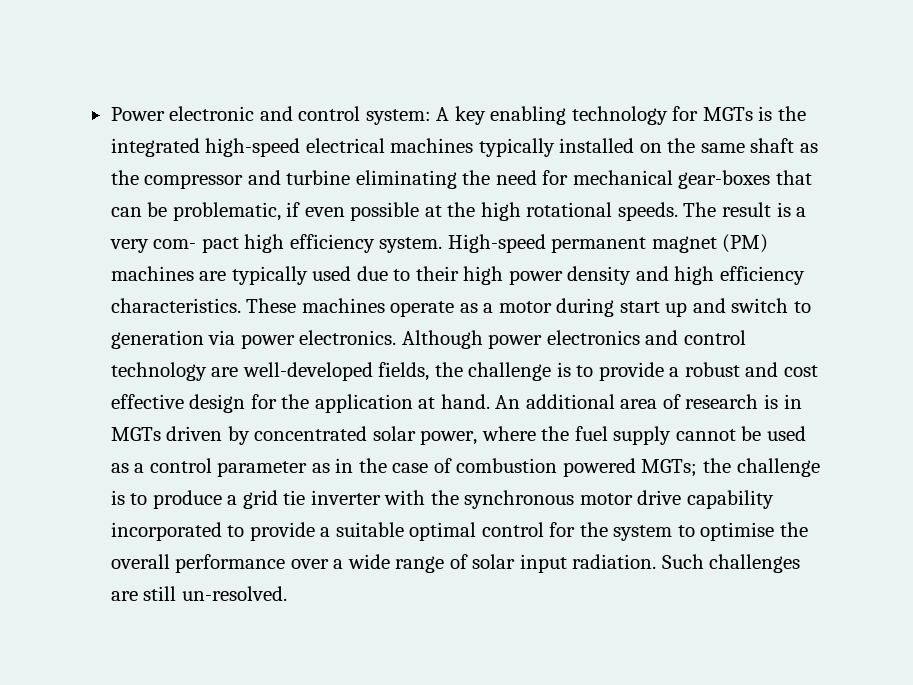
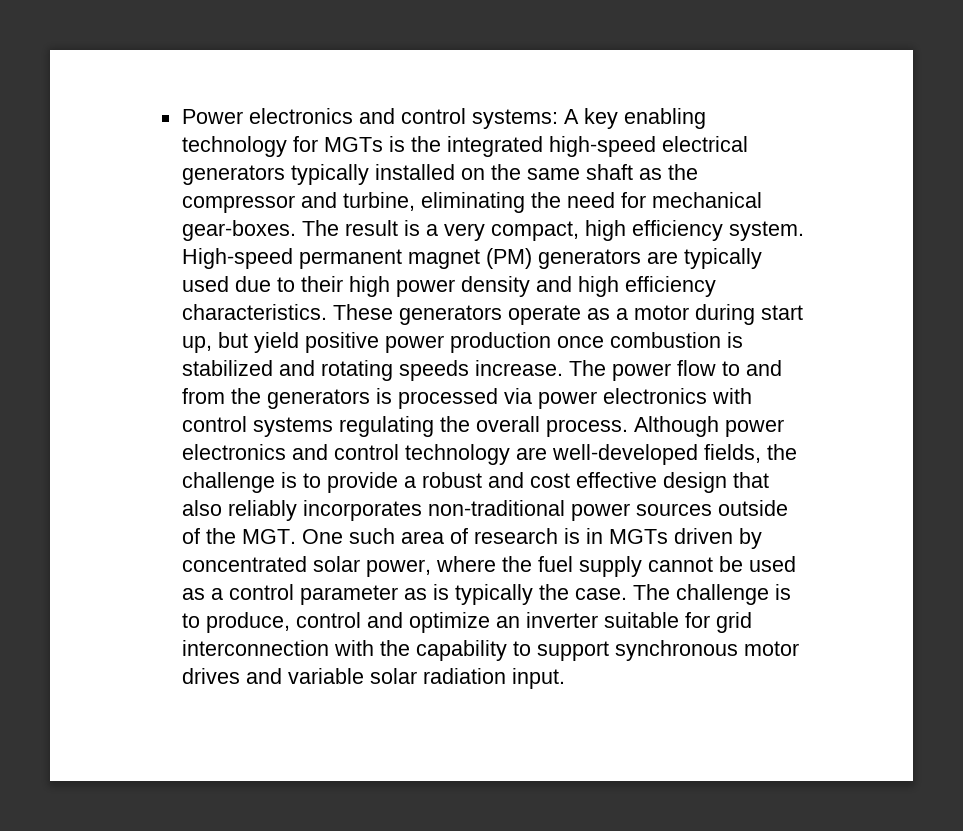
[169,106,431,125] electronic and control system: -> [248,108,558,129] electronics and control systems:
[390,138,474,153] machines -> [181,165,285,185] generators
[286,170,351,185] turbine -> [342,192,415,211] turbine,
[678,170,812,189] [110,202,678,221] gear-boxes that can be problematic, if even possible at the high rotational speeds. -> [181,220,296,241] gear-boxes.
[153,237,239,253] com- pact -> [490,221,579,241] compact,
[110,266,194,281] machines -> [537,249,641,269] generators
[301,298,385,313] machines -> [398,305,502,325] generators
[665,298,811,317] [110,330,397,349] up and switch to generation via power electronics. -> [181,332,743,353] [181,360,782,381] [181,388,752,409] [181,416,628,437] up, but yield positive power production once combustion is stabilized and rotating speeds increase. The power flow to and from the generators is processed via power electronics with control systems regulating the overall process.
[250,394,615,413] for the application at hand. An additional -> [732,472,769,488] [181,500,788,521] [181,528,395,544] that also reliably incorporates non-traditional power sources outside of the MGT. One such
[335,458,820,477] [110,490,774,509] [110,522,808,541] [110,554,801,573] [110,586,287,601] in the case of combustion powered MGTs; the challenge is to produce a grid tie inverter with the synchronous motor drive capability incorporated to provide a suitable optimal control for the system to optimise the overall performance over a wide range of solar input radiation. Such challenges are still un-resolved. -> [432,584,791,605] [181,612,752,633] [181,640,799,661] [181,668,565,689] is typically the case. The challenge is to produce, control and optimize an inverter suitable for grid interconnection with the capability to support synchronous motor drives and variable solar radiation input.

